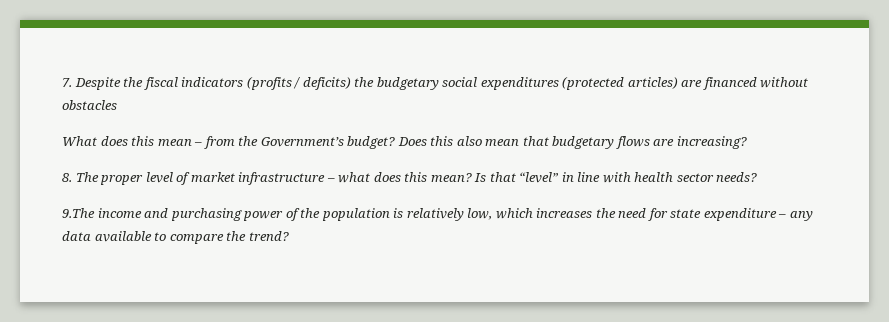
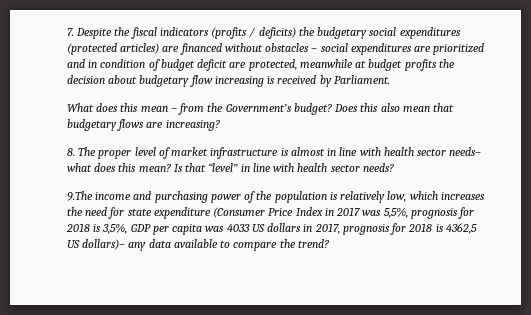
(117, 105) none -> [311,43,485,55] [67,59,455,71] [67,75,390,87] – social expenditures are prioritized and in condition of budget deficit are protected, meanwhile at budget profits the decision about budgetary flow increasing is received by Parliament.
[326,178,335,182] – -> [280,147,482,156] is almost in line with health sector needs–
[778,214,787,218] – -> [213,207,475,219] [66,223,477,235] [67,239,126,250] (Consumer Price Index in 2017 was 5,5%, prognosis for 2018 is 3,5%, GDP per capita was 4033 US dollars in 2017, prognosis for 2018 is 4362,5 US dollars)–

